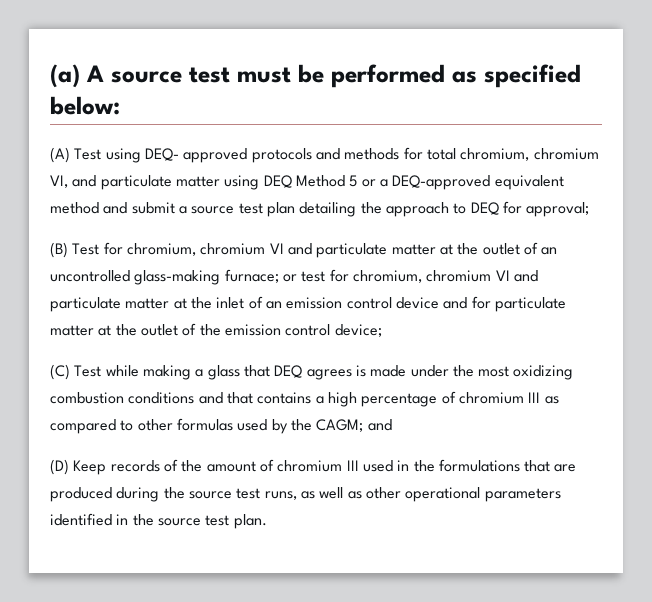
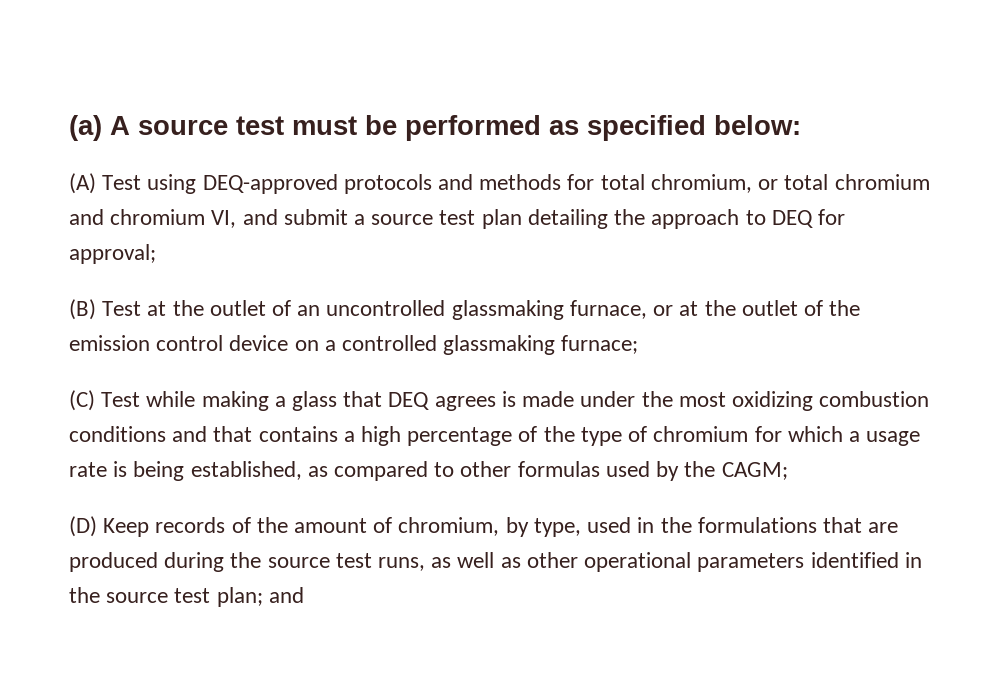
[144,148,248,163] DEQ- approved -> [202,174,338,194] DEQ-approved
[533,148,599,160] [50,175,564,190] [50,202,99,214] chromium VI, and particulate matter using DEQ Method 5 or a DEQ-approved equivalent method -> [758,174,930,190] [69,209,237,228] or total chromium and chromium VI,
[103,242,436,258] for chromium, chromium VI and particulate matter -> (142, 308) none
[134,269,538,285] [50,296,566,312] [50,325,94,336] glass-making furnace; or test for chromium, chromium VI and particulate matter at the inlet of an emission control device and for particulate matter -> [451,300,674,320] glassmaking furnace, or
[334,324,382,337] device; -> [229,335,639,355] device on a controlled glassmaking furnace;
[458,392,541,404] chromium III -> [543,426,921,446] [69,461,302,481] the type of chromium for which a usage rate is being established,
[367,419,392,431] and -> (788, 471) none
[277,460,359,472] chromium III -> [398,517,581,537] chromium, by type,
[233,514,267,529] plan. -> [216,587,304,607] plan; and

